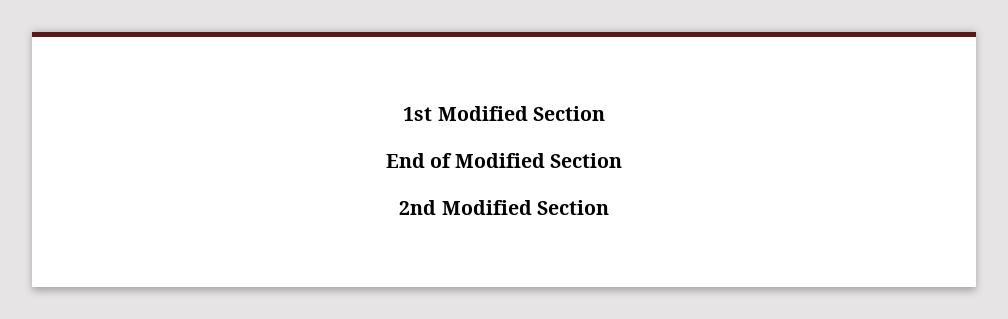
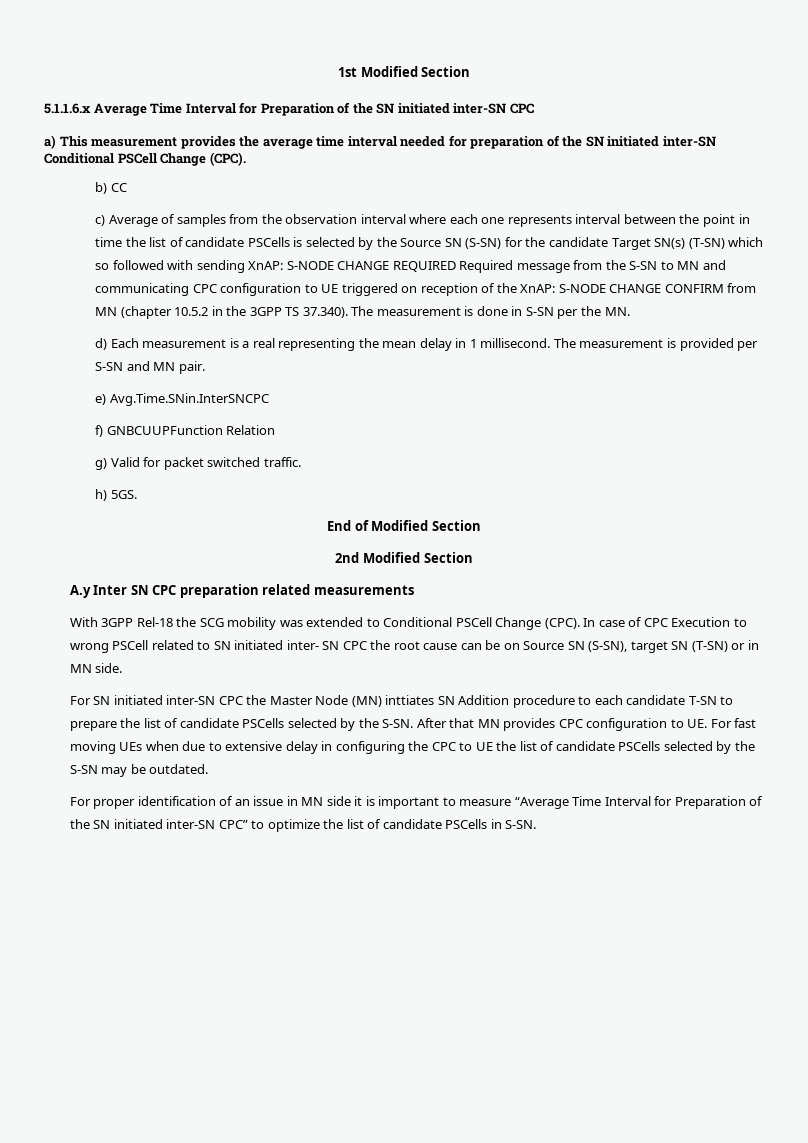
(605, 113) none -> [44,102,534,116] [44,135,716,149] [44,152,246,166] [95,182,127,194] [95,214,750,227] [95,237,764,250] [95,260,726,273] [95,283,757,296] [95,306,630,319] [95,338,759,351] [95,361,205,374] [95,393,269,406] [95,425,276,437] [95,457,301,470] [95,489,137,501] // 5.1.1.6.x Average Time Interval for Preparation of the SN initiated inter-SN CPC // a) This measurement provides the average time interval needed for preparation of the SN initiated inter-SN Conditional PSCell Change (CPC). // b) CC // c) Average of samples from the observation interval where each one represents interval between the point in time the list of candidate PSCells is selected by the Source SN (S-SN) for the candidate Target SN(s) (T-SN) which so followed with sending XnAP: S-NODE CHANGE REQUIRED Required message from the S-SN to MN and communicating CPC configuration to UE triggered on reception of the XnAP: S-NODE CHANGE CONFIRM from MN (chapter 10.5.2 in the 3GPP TS 37.340). The measurement is done in S-SN per the MN. // d) Each measurement is a real representing the mean delay in 1 millisecond. The measurement is provided per S-SN and MN pair. // e) Avg.Time.SNin.InterSNCPC // f) GNBCUUPFunction Relation // g) Valid for packet switched traffic. // h) 5GS.
(609, 207) none -> [69,584,414,598] [69,617,747,630] [69,640,759,653] [69,663,123,673] [69,695,734,708] [69,718,757,731] [69,741,755,754] [69,764,209,777] [69,796,764,809] [69,819,537,832] // A.y Inter SN CPC preparation related measurements // With 3GPP Rel-18 the SCG mobility was extended to Conditional PSCell Change (CPC). In case of CPC Execution to wrong PSCell related to SN initiated inter- SN CPC the root cause can be on Source SN (S-SN), target SN (T-SN) or in MN side. // For SN initiated inter-SN CPC the Master Node (MN) inttiates SN Addition procedure to each candidate T-SN to prepare the list of candidate PSCells selected by the S-SN. After that MN provides CPC configuration to UE. For fast moving UEs when due to extensive delay in configuring the CPC to UE the list of candidate PSCells selected by the S-SN may be outdated. // For proper identification of an issue in MN side it is important to measure “Average Time Interval for Preparation of the SN initiated inter-SN CPC” to optimize the list of candidate PSCells in S-SN.

